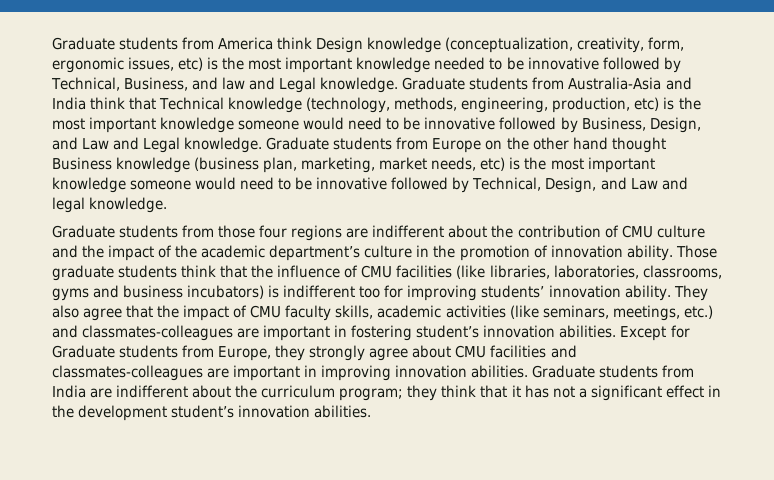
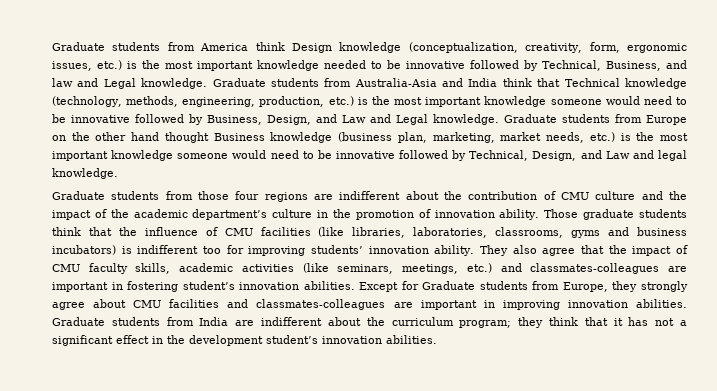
[178,57,204,71] etc) -> [97,60,122,70] etc.)
[634,97,660,111] etc) -> [328,96,354,106] etc.)
[480,157,506,171] etc) -> [589,132,615,142] etc.)

